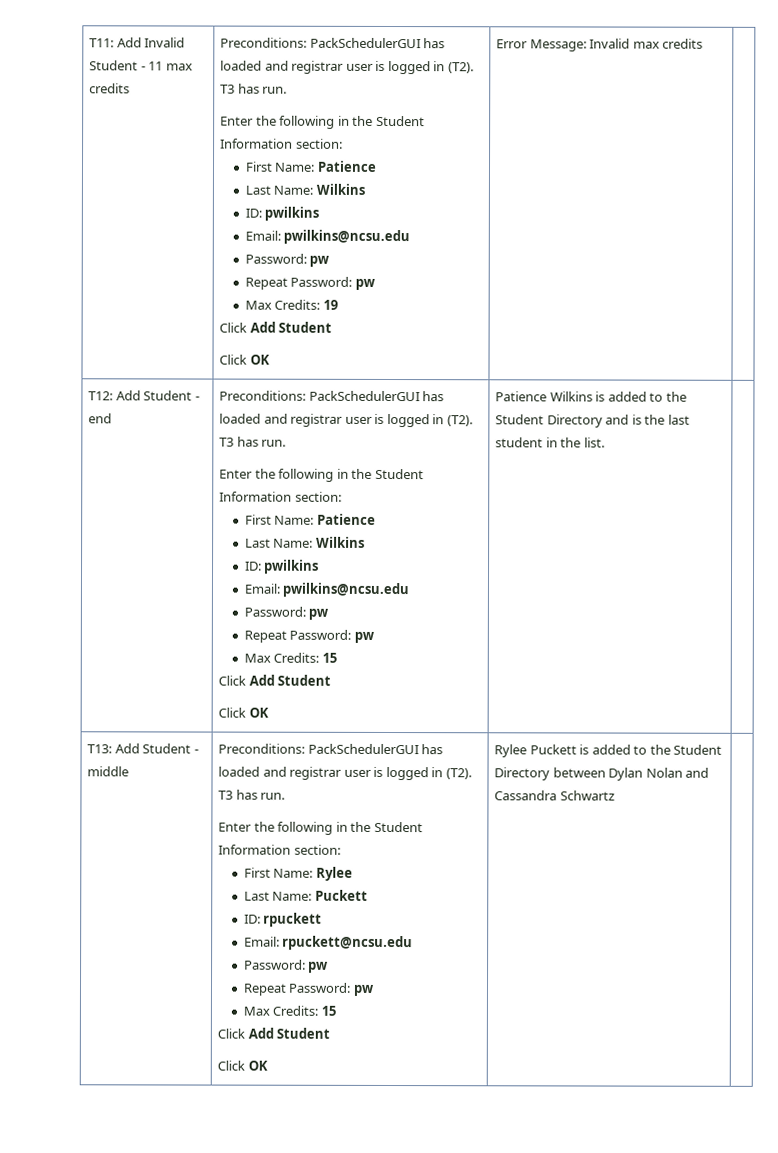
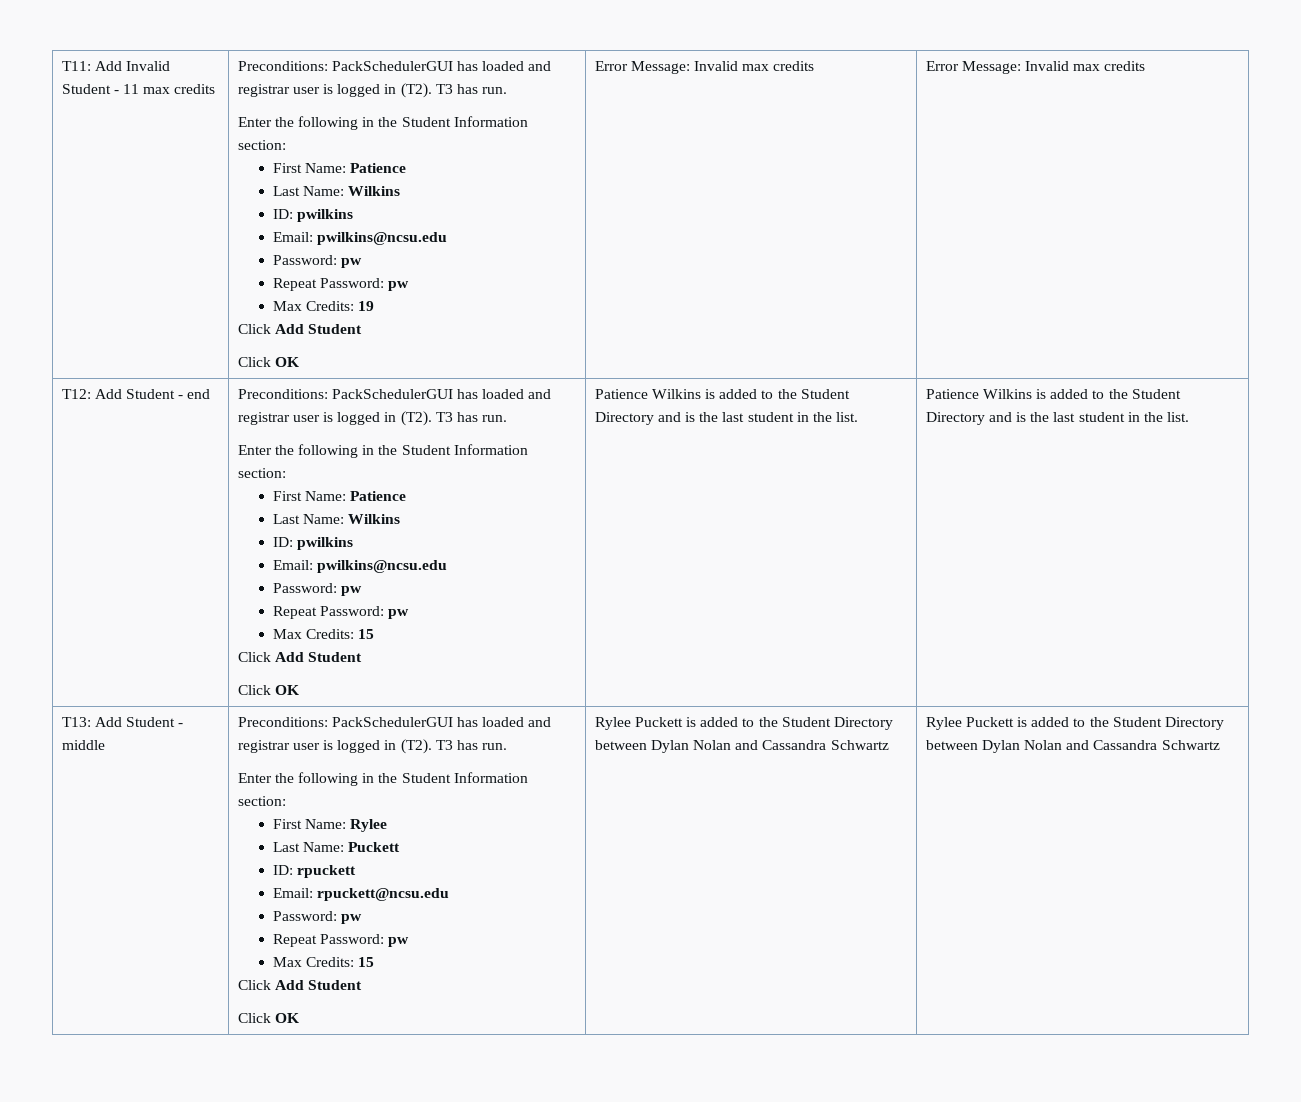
(704, 43) none -> [925,61,1146,74] Error Message: Invalid max credits
(605, 442) none -> [925,389,1181,399] [925,412,1190,425] Patience Wilkins is added to the Student Directory and is the last student in the list.
(615, 795) none -> [925,717,1225,730] [925,740,1220,753] Rylee Puckett is added to the Student Directory between Dylan Nolan and Cassandra Schwartz

